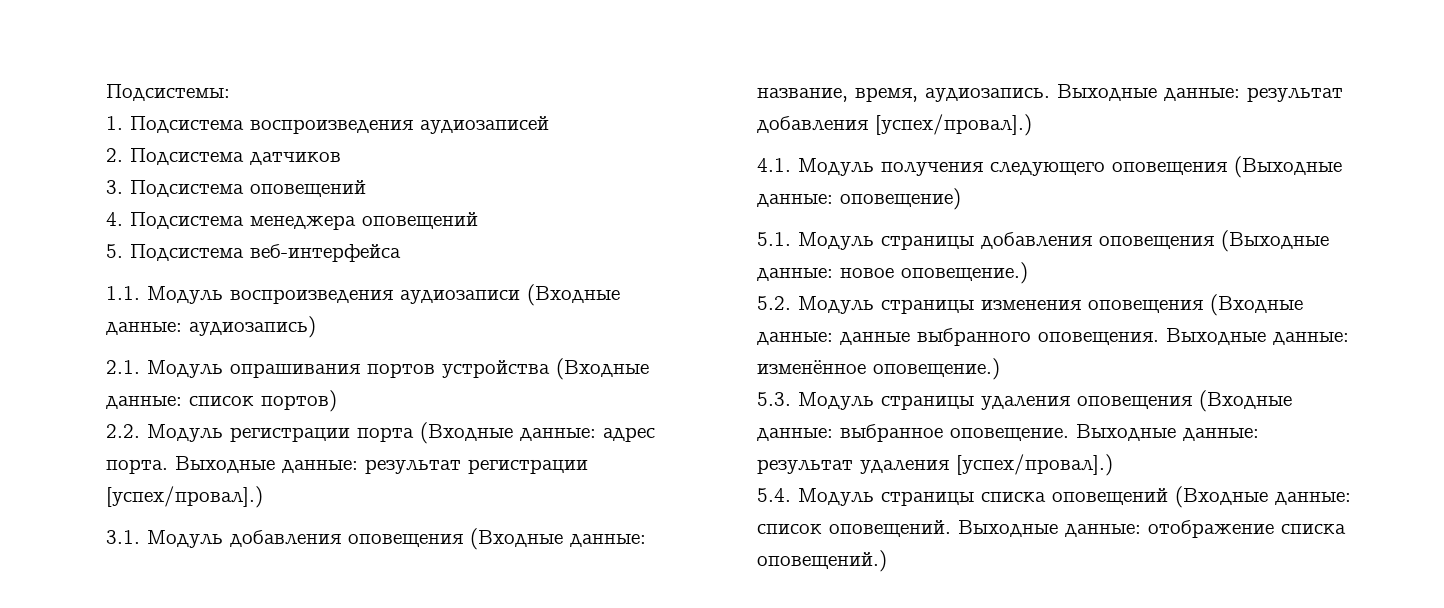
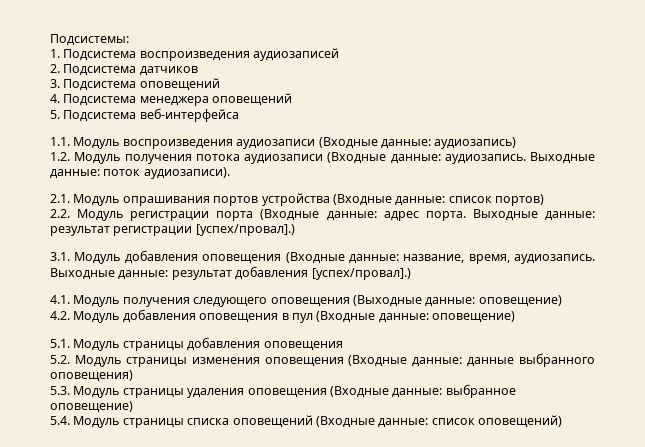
(316, 327) none -> [50,152,595,164] [50,167,230,179] // 1.2. Модуль получения потока аудиозаписи (Входные данные: аудиозапись. Выходные данные: поток аудиозаписи).
(961, 199) none -> [50,309,515,323] // 4.2. Модуль добавления оповещения в пул (Входные данные: оповещение)
[1221,230,1329,252] [757,262,1028,284] (Выходные данные: новое оповещение.) -> (343, 346) none
[1038,328,1349,345] [757,358,1000,380] оповещения. Выходные данные: изменённое оповещение.) -> [50,370,133,382] оповещения)
[950,424,1259,441] [757,454,1113,476] оповещение. Выходные данные: результат удаления [успех/провал].) -> [50,401,133,413] оповещение)
[829,520,1346,538] [757,550,887,572] оповещений. Выходные данные: отображение списка оповещений.) -> [478,415,562,428] оповещений)

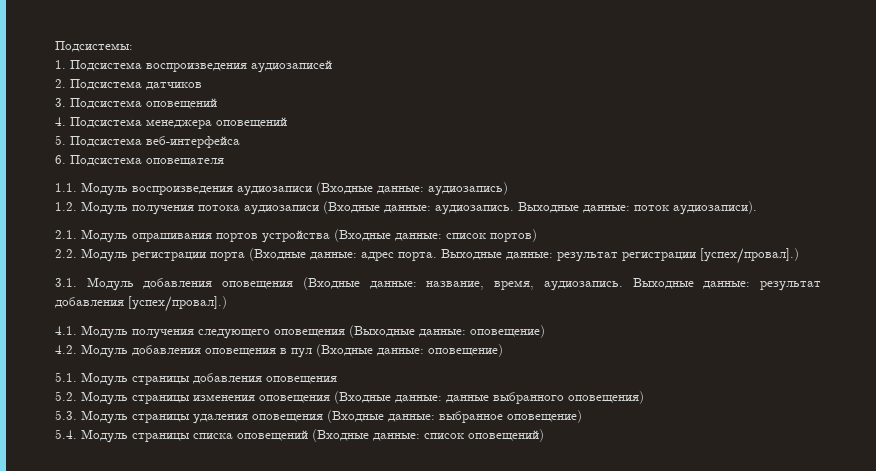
(239, 115) none -> [55,155,224,166] // 6. Подсистема оповещателя

